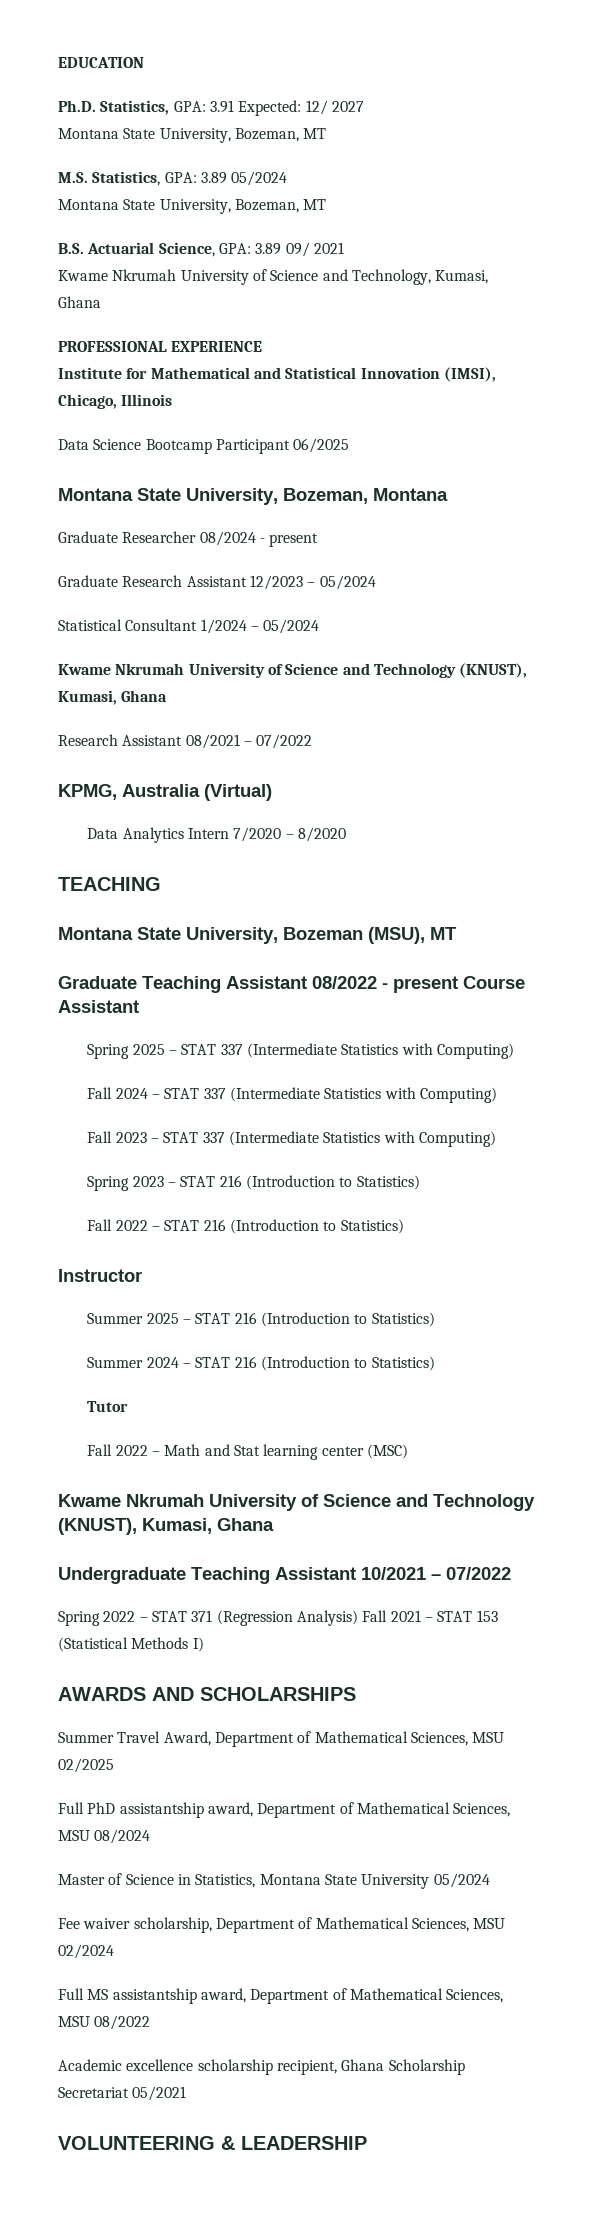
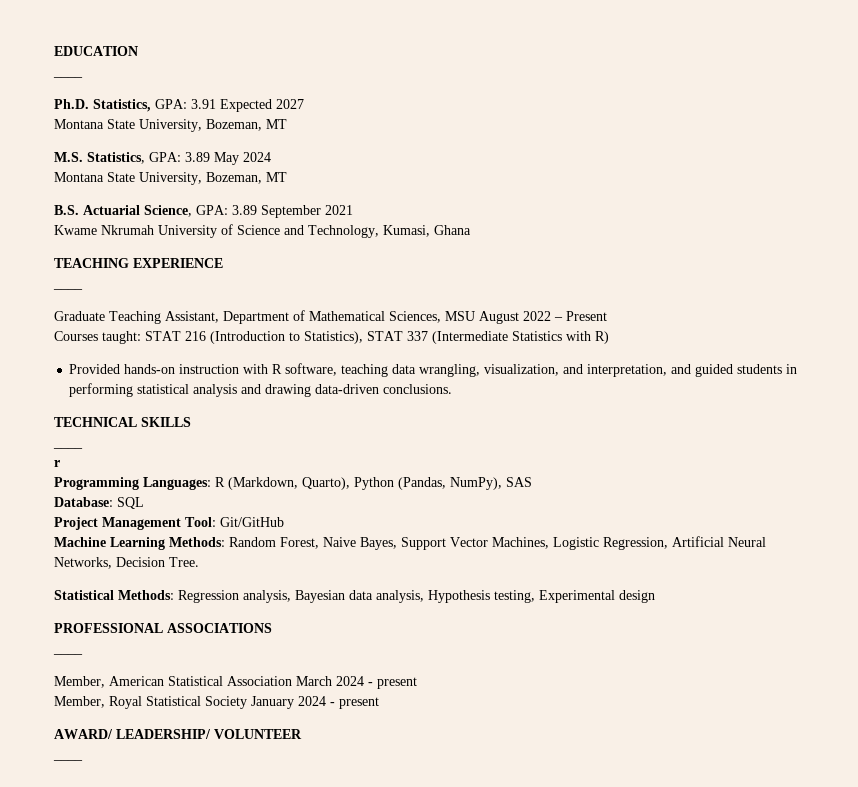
(144, 62) none -> [53,76,83,78] // ____
[238,100,328,116] Expected: 12/ -> [220,99,272,112] Expected
[231,171,288,186] 05/2024 -> [214,152,271,165] May 2024
[285,242,310,257] 09/ -> [261,205,321,218] September
[58,341,167,352] PROFESSIONAL -> [54,258,129,268] TEACHING
[58,367,496,382] [58,394,173,409] [58,438,350,454] [58,488,448,505] [58,531,319,547] [58,575,376,590] [58,619,320,634] [58,663,528,678] [58,690,168,705] [58,734,313,749] [58,784,272,801] [87,827,347,843] [58,877,161,891] [58,927,457,944] [58,976,525,993] [58,1000,139,1013] [87,1043,514,1059] [87,1087,497,1103] [87,1131,496,1147] [87,1175,420,1191] [87,1219,404,1234] [58,1269,142,1282] [87,1312,435,1327] [87,1356,435,1371] [87,1401,129,1412] [87,1444,408,1460] [58,1494,535,1511] [58,1518,274,1535] [58,1567,511,1584] [58,1610,498,1626] [58,1637,204,1652] [58,1687,356,1701] [58,1731,505,1747] [58,1758,114,1773] [58,1802,511,1818] [58,1829,151,1844] [58,1873,490,1889] [58,1917,506,1933] [58,1944,114,1959] [58,1988,504,2004] [58,2015,151,2030] [58,2059,465,2075] [58,2086,187,2101] [58,2136,367,2150] Institute for Mathematical and Statistical Innovation (IMSI), Chicago, Illinois // Data Science Bootcamp Participant 06/2025 // Montana State University, Bozeman, Montana // Graduate Researcher 08/2024 - present // Graduate Research Assistant 12/2023 – 05/2024 // Statistical Consultant 1/2024 – 05/2024 // Kwame Nkrumah University of Science and Technology (KNUST), Kumasi, Ghana // Research Assistant 08/2021 – 07/2022 // KPMG, Australia (Virtual) // Data Analytics Intern 7/2020 – 8/2020 // TEACHING // Montana State University, Bozeman (MSU), MT // Graduate Teaching Assistant 08/2022 - present Course Assistant // Spring 2025 – STAT 337 (Intermediate Statistics with Computing) // Fall 2024 – STAT 337 (Intermediate Statistics with Computing) // Fall 2023 – STAT 337 (Intermediate Statistics with Computing) // Spring 2023 – STAT 216 (Introduction to Statistics) // Fall 2022 – STAT 216 (Introduction to Statistics) // Instructor // Summer 2025 – STAT 216 (Introduction to Statistics) // Summer 2024 – STAT 216 (Introduction to Statistics) // Tutor // Fall 2022 – Math and Stat learning center (MSC) // Kwame Nkrumah University of Science and Technology (KNUST), Kumasi, Ghana // Undergraduate Teaching Assistant 10/2021 – 07/2022 // Spring 2022 – STAT 371 (Regression Analysis) Fall 2021 – STAT 153 (Statistical Methods I) // AWARDS AND SCHOLARSHIPS // Summer Travel Award, Department of Mathematical Sciences, MSU 02/2025 // Full PhD assistantship award, Department of Mathematical Sciences, MSU 08/2024 // Master of Science in Statistics, Montana State University 05/2024 // Fee waiver scholarship, Department of Mathematical Sciences, MSU 02/2024 // Full MS assistantship award, Department of Mathematical Sciences, MSU 08/2022 // Academic excellence scholarship recipient, Ghana Scholarship Secretariat 05/2021 // VOLUNTEERING & LEADERSHIP -> [53,288,83,290] [54,310,607,324] [54,331,609,344] [69,363,798,377] [69,383,453,397] [54,417,191,427] [53,447,83,449] [54,460,60,467] [54,477,532,490] [54,497,144,509] [54,517,284,530] [54,536,766,550] [54,557,199,569] [54,590,655,603] [54,623,272,633] [53,653,83,655] [54,676,417,689] [54,696,379,709] [54,729,302,739] [53,759,83,761] ____ // Graduate Teaching Assistant, Department of Mathematical Sciences, MSU August 2022 – Present // Courses taught: STAT 216 (Introduction to Statistics), STAT 337 (Intermediate Statistics with R) // Provided hands-on instruction with R software, teaching data wrangling, visualization, and interpretation, and guided students in performing statistical analysis and drawing data-driven conclusions. // TECHNICAL SKILLS // ____ // r // Programming Languages: R (Markdown, Quarto), Python (Pandas, NumPy), SAS // Database: SQL // Project Management Tool: Git/GitHub // Machine Learning Methods: Random Forest, Naive Bayes, Support Vector Machines, Logistic Regression, Artificial Neural Networks, Decision Tree. // Statistical Methods: Regression analysis, Bayesian data analysis, Hypothesis testing, Experimental design // PROFESSIONAL ASSOCIATIONS // ____ // Member, American Statistical Association March 2024 - present // Member, Royal Statistical Society January 2024 - present // AWARD/ LEADERSHIP/ VOLUNTEER // ____

